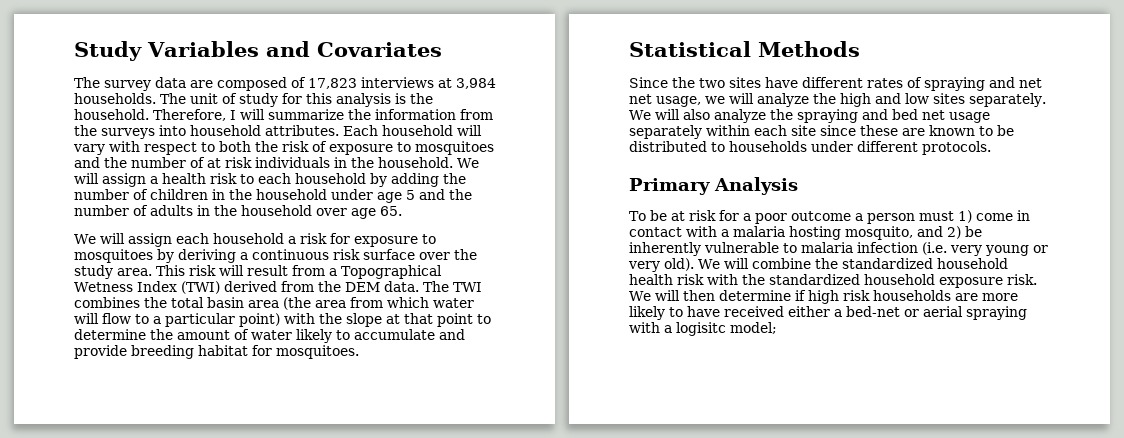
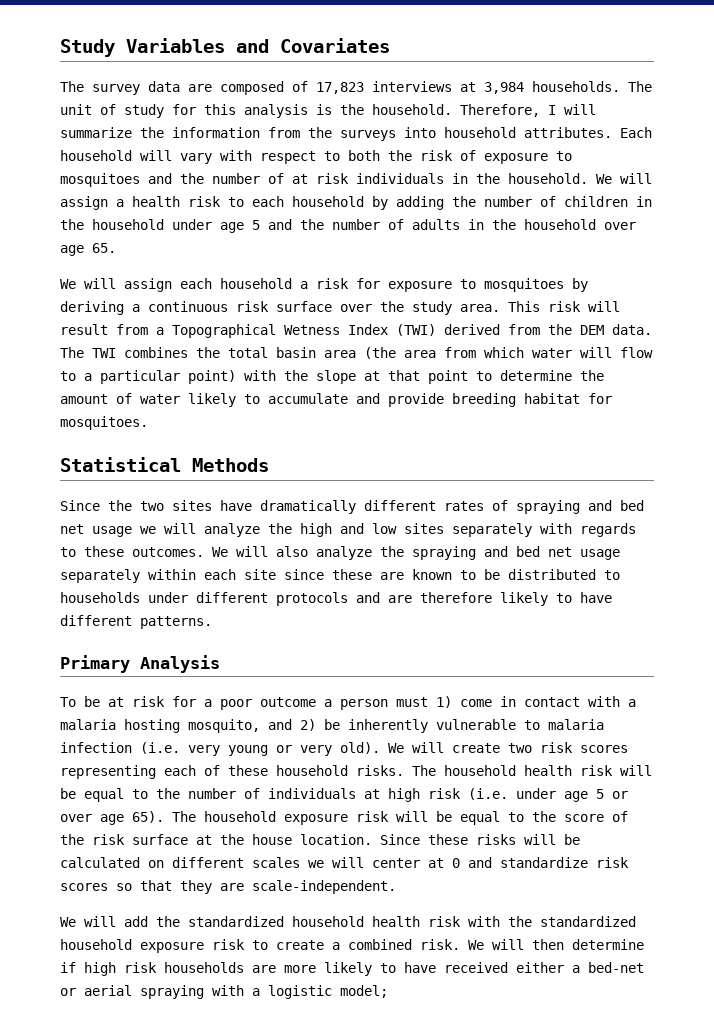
(798, 82) none -> [260,500,356,514] dramatically
[1019,78,1042,88] [629,94,701,107] net net usage, -> [620,500,644,511] [60,524,132,537] bed net usage
[969,93,1046,107] separately. -> [452,523,636,537] [60,546,204,557] separately with regards to these outcomes.
[922,141,991,155] protocols. -> [276,592,612,606] [60,615,212,629] protocols and are therefore likely to have different patterns.
[751,258,811,269] combine -> [452,742,628,753] [60,765,652,779] [60,788,628,802] [60,811,628,825] [60,834,580,845] [60,857,629,868] [60,880,396,894] [60,916,148,927] create two risk scores representing each of these household risks. The household health risk will be equal to the number of individuals at high risk (i.e. under age 5 or over age 65). The household exposure risk will be equal to the score of the risk surface at the house location. Since these risks will be calculated on different scales we will center at 0 and standardize risk scores so that they are scale-independent. // We will add
(1003, 282) none -> [212,939,412,950] risk to create a combined
[676,322,726,336] logisitc -> [268,985,332,999] logistic

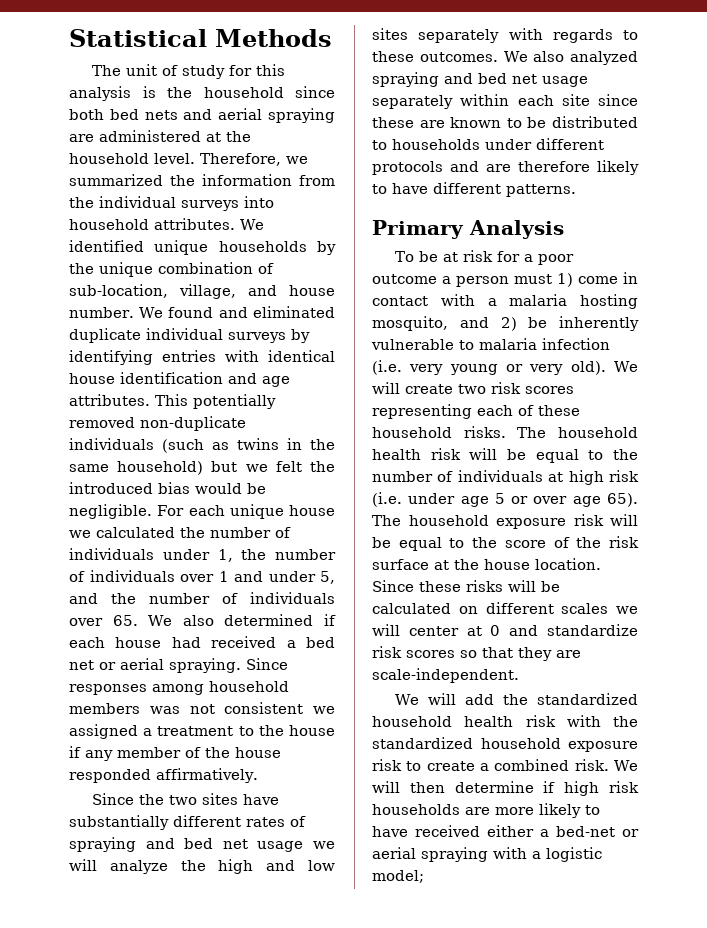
[60,38,390,57] [60,81,620,95] Study Variables and Covariates // The survey data are composed of 17,823 interviews at 3,984 households. -> [69,29,332,47] Statistical Methods //
[372,104,596,117] [60,127,132,138] household. Therefore, I will summarize -> [203,86,335,98] [69,108,335,123] [69,130,251,142] [69,153,308,166] [69,174,163,186] household since both bed nets and aerial spraying are administered at the household level. Therefore, we summarized
(332, 132) none -> [99,196,176,208] individual
[620,127,652,138] [60,150,572,164] [60,173,652,187] [60,196,652,210] [60,219,636,233] [60,243,116,256] [60,278,588,292] [60,301,620,315] [60,324,652,338] [60,347,653,359] [60,370,604,384] [60,393,612,407] [60,416,148,430] [60,457,269,472] Each household will vary with respect to both the risk of exposure to mosquitoes and the number of at risk individuals in the household. We will assign a health risk to each household by adding the number of children in the household under age 5 and the number of adults in the household over age 65. // We will assign each household a risk for exposure to mosquitoes by deriving a continuous risk surface over the study area. This risk will result from a Topographical Wetness Index (TWI) derived from the DEM data. The TWI combines the total basin area (the area from which water will flow to a particular point) with the slope at that point to determine the amount of water likely to accumulate and provide breeding habitat for mosquitoes. // Statistical Methods -> [240,219,264,230] [69,240,336,255] [69,262,274,277] [69,284,335,299] [69,306,335,318] [69,328,310,343] [69,350,335,365] [69,372,290,387] [69,394,276,409] [69,416,246,431] [69,438,335,453] [69,461,335,475] [69,482,266,494] [69,504,335,519] [69,527,291,538] [69,548,336,562] [69,570,335,584] [69,592,335,604] [69,614,336,626] [69,636,335,648] [69,658,288,673] [69,681,289,695] [69,702,335,714] [69,724,335,739] [69,746,281,761] [69,768,258,783] We identified unique households by the unique combination of sub-location, village, and house number. We found and eliminated duplicate individual surveys by identifying entries with identical house identification and age attributes. This potentially removed non-duplicate individuals (such as twins in the same household) but we felt the introduced bias would be negligible. For each unique house we calculated the number of individuals under 1, the number of individuals over 1 and under 5, and the number of individuals over 65. We also determined if each house had received a bed net or aerial spraying. Since responses among household members was not consistent we assigned a treatment to the house if any member of the house responded affirmatively.
[260,500,356,514] dramatically -> [69,815,169,830] substantially
[236,546,404,560] will also analyze the -> [533,51,638,65] also analyzed

